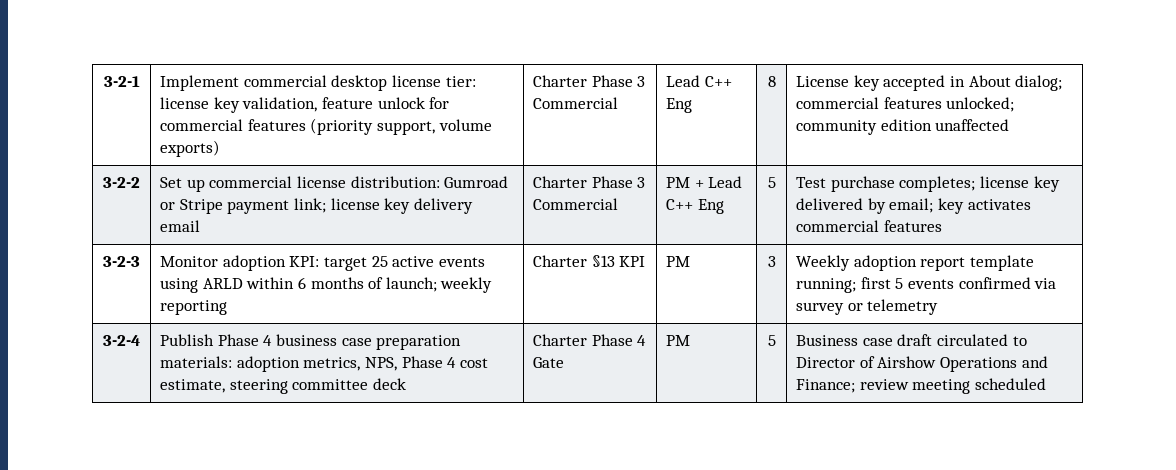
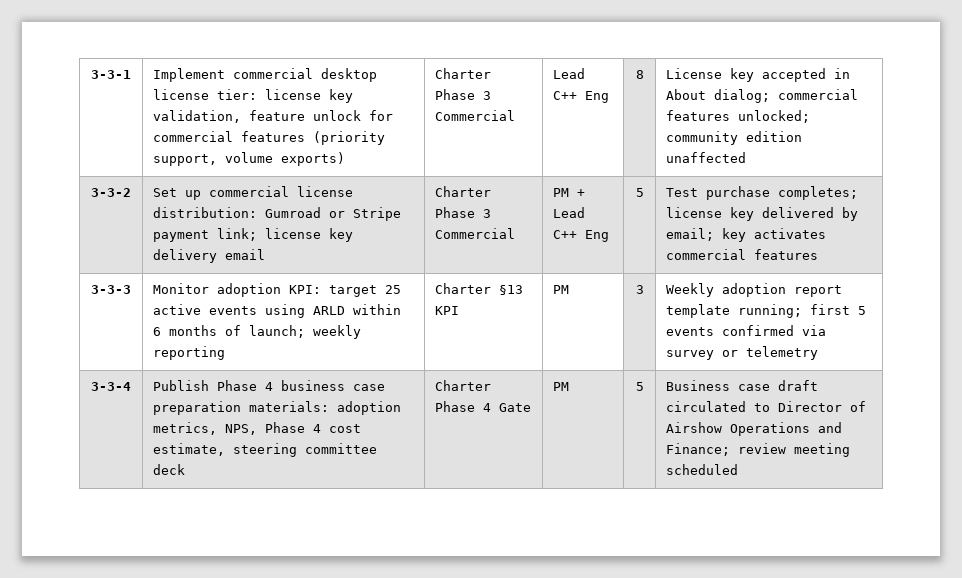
[103,76,140,87] 3-2-1 -> [91,70,131,79] 3-3-1
[103,177,140,188] 3-2-2 -> [91,188,131,197] 3-3-2
[103,256,140,267] 3-2-3 -> [91,285,131,294] 3-3-3
[103,335,140,346] 3-2-4 -> [91,382,131,391] 3-3-4

